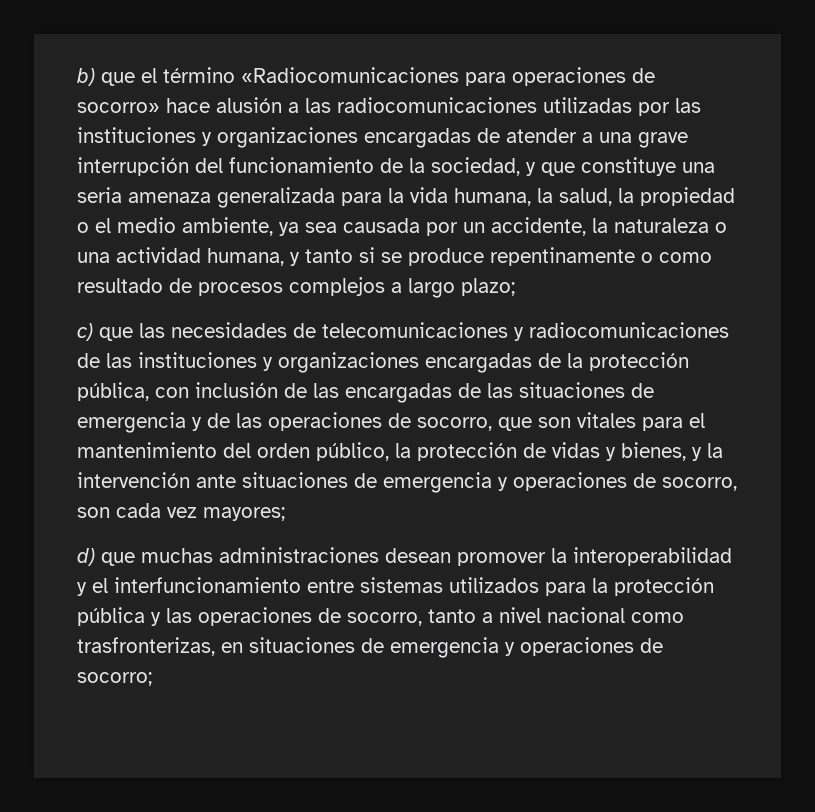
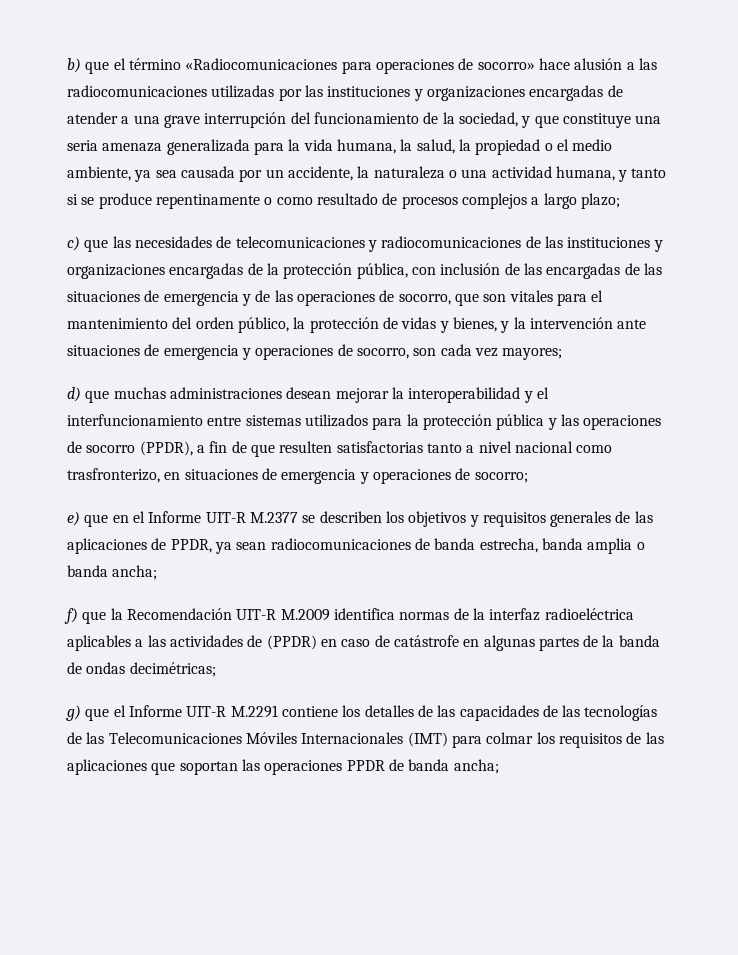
[457,552,546,566] promover -> [335,388,389,403] mejorar
[347,612,422,626] socorro, -> [86,441,423,457] socorro (PPDR), a fin de que resulten satisfactorias
[77,637,215,656] trasfronterizas, -> [67,468,160,483] trasfronterizo,
(152, 679) none -> [67,511,653,527] [67,538,645,554] [67,565,158,580] [64,608,634,624] [67,635,660,651] [67,662,216,677] [66,705,658,721] [67,732,664,748] [67,759,499,775] // e) que en el Informe UIT-R M.2377 se describen los objetivos y requisitos generales de las aplicaciones de PPDR, ya sean radiocomunicaciones de banda estrecha, banda amplia o banda ancha; // f) que la Recomendación UIT-R M.2009 identifica normas de la interfaz radioeléctrica aplicables a las actividades de (PPDR) en caso de catástrofe en algunas partes de la banda de ondas decimétricas; // g) que el Informe UIT-R M.2291 contiene los detalles de las capacidades de las tecnologías de las Telecomunicaciones Móviles Internacionales (IMT) para colmar los requisitos de las aplicaciones que soportan las operaciones PPDR de banda ancha;

